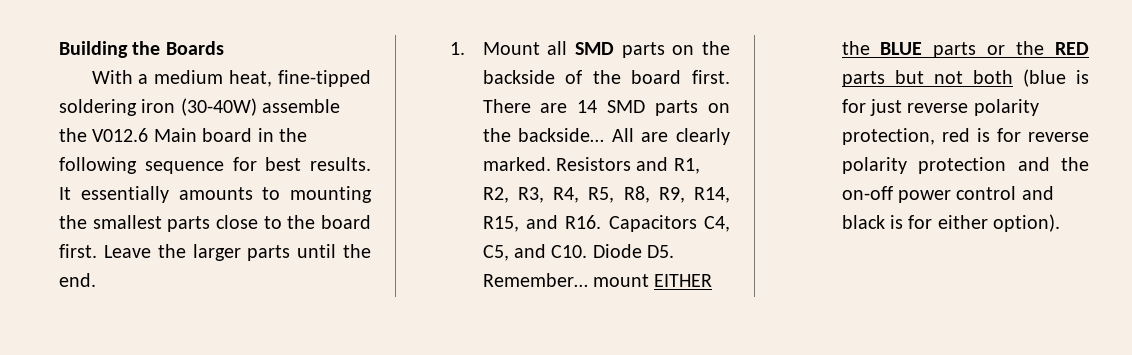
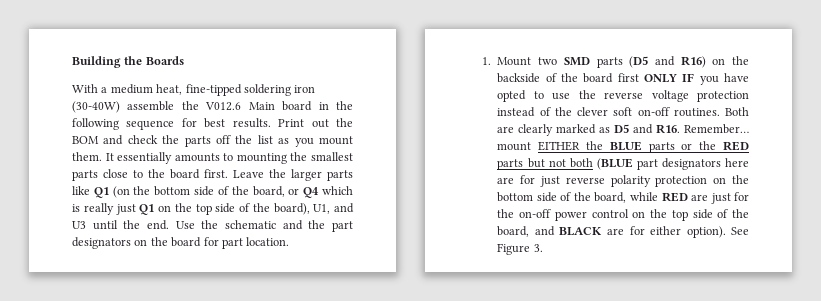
(371, 164) none -> [278,118,353,128] [72,135,354,147] [72,152,102,161] Print out the BOM and check the parts off the list as you mount them.
[297,244,372,258] [59,273,96,287] until the end. -> [72,186,353,198] [72,203,354,215] [72,220,353,232] [72,237,290,249] like Q1 (on the bottom side of the board, or Q4 which is really just Q1 on the top side of the board), U1, and U3 until the end. Use the schematic and the part designators on the board for part location.
[547,41,665,58] all SMD parts -> [538,56,706,68] two SMD parts (D5 and R16)
[692,70,730,84] [482,99,730,116] [482,128,730,145] [482,157,700,174] [482,186,731,203] [482,215,730,232] [482,244,675,261] first. There are 14 SMD parts on the backside… All are clearly marked. Resistors and R1, R2, R3, R4, R5, R8, R9, R14, R15, and R16. Capacitors C4, C5, and C10. Diode D5. -> [617,73,749,85] [497,90,749,102] [497,107,749,117] [497,124,681,136] first ONLY IF you have opted to use the reverse voltage protection instead of the clever soft on-off routines. Both are clearly marked as D5 and R16.
[1022,69,1089,87] [841,99,1039,116] [841,128,1089,145] [841,157,1089,174] [841,186,1054,203] [841,214,1061,232] (blue is for just reverse polarity protection, red is for reverse polarity protection and the on-off power control and black is for either option). -> [596,158,749,170] [497,175,749,187] [497,192,749,204] [497,209,749,221] [497,226,749,238] [497,243,543,255] (BLUE part designators here are for just reverse polarity protection on the bottom side of the board, while RED are just for the on-off power control on the top side of the board, and BLACK are for either option). See Figure 3.

